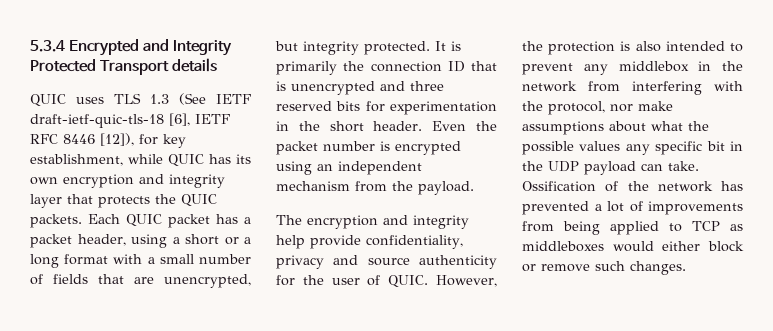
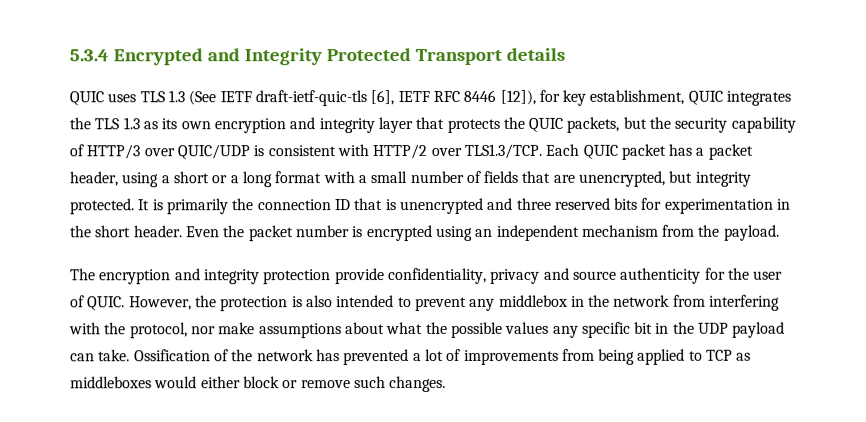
[30,114,164,128] draft-ietf-quic-tls-18 -> [254,90,367,107] draft-ietf-quic-tls
[128,154,231,167] while QUIC has -> [687,90,792,106] [69,117,158,130] QUIC integrates the TLS 1.3 as
[30,214,82,228] packets. -> [566,116,796,133] [69,143,542,160] packets, but the security capability of HTTP/3 over QUIC/UDP is consistent with HTTP/2 over TLS1.3/TCP.
[276,235,305,249] help -> [263,269,332,285] protection

